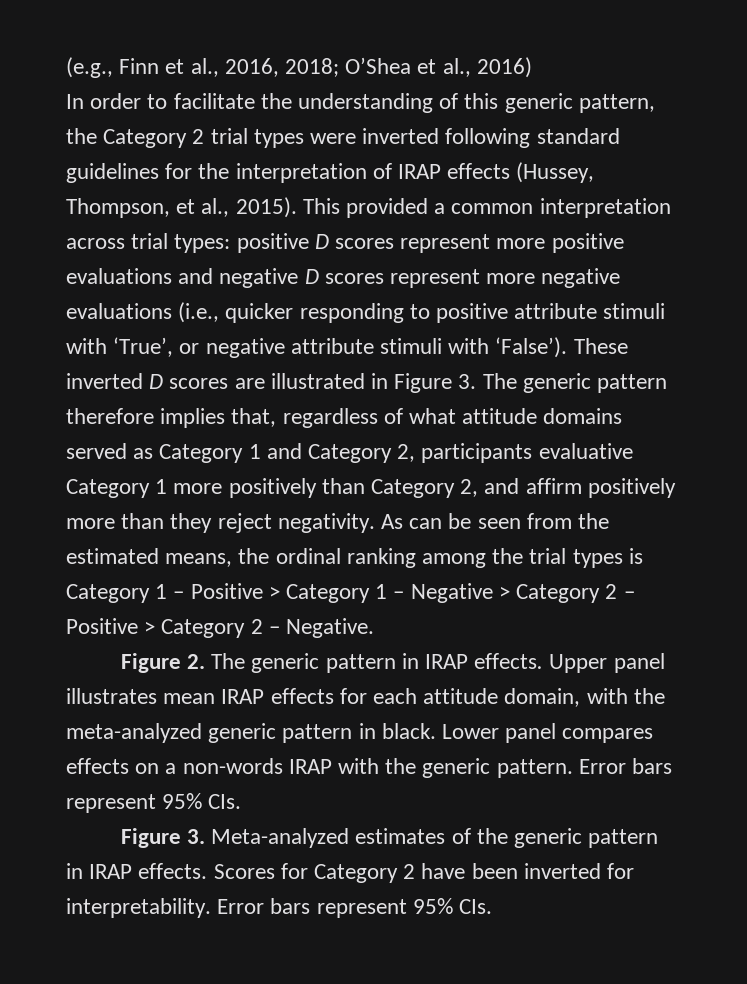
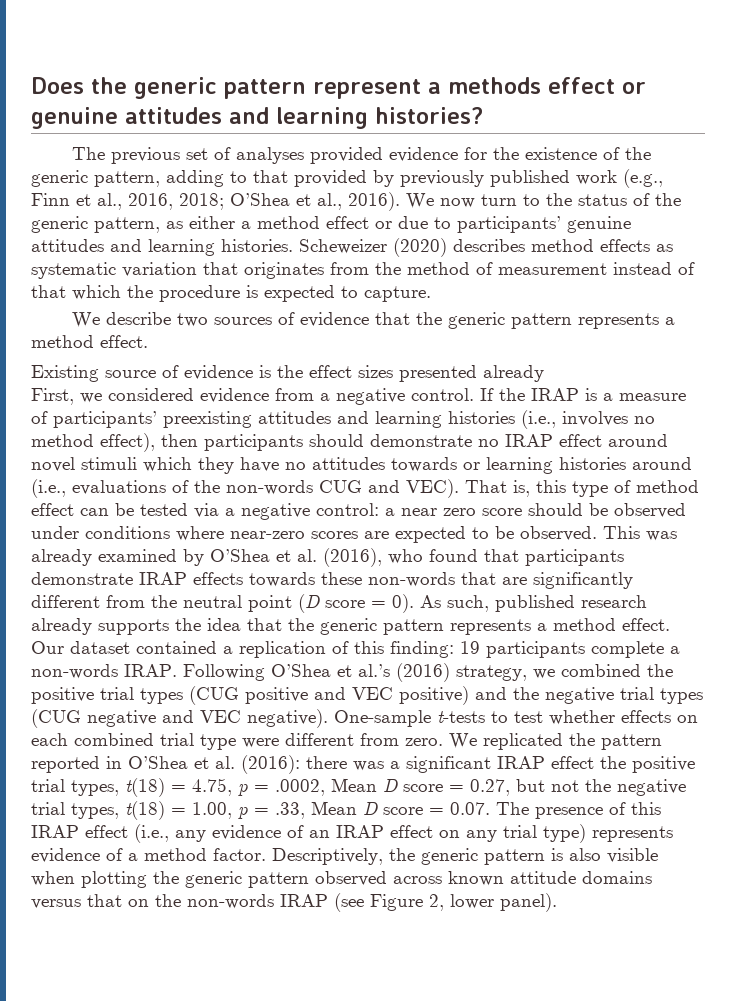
(66, 67) none -> [31,77,646,99] [31,107,483,129] [71,147,651,164] [31,170,617,187] Does the generic pattern represent a methods effect or genuine attitudes and learning histories? // The previous set of analyses provided evidence for the existence of the generic pattern, adding to that provided by previously published work
[476,57,532,78] [66,93,655,113] [66,128,620,148] [66,162,595,183] [66,197,671,218] [66,233,624,253] [66,268,621,288] [66,302,666,323] [66,337,628,358] [66,373,668,393] [66,408,623,428] [66,443,633,463] [66,478,676,498] [66,513,610,533] [66,548,643,568] [66,583,635,603] [66,618,375,638] [120,653,665,673] [66,688,665,707] [66,723,654,743] [66,758,673,778] [66,793,242,813] [120,828,659,848] [66,863,635,883] [66,898,493,918] 2016) // In order to facilitate the understanding of this generic pattern, the Category 2 trial types were inverted following standard guidelines for the interpretation of IRAP effects (Hussey, Thompson, et al., 2015). This provided a common interpretation across trial types: positive D scores represent more positive evaluations and negative D scores represent more negative evaluations (i.e., quicker responding to positive attribute stimuli with ‘True’, or negative attribute stimuli with ‘False’). These inverted D scores are illustrated in Figure 3. The generic pattern therefore implies that, regardless of what attitude domains served as Category 1 and Category 2, participants evaluative Category 1 more positively than Category 2, and affirm positively more than they reject negativity. As can be seen from the estimated means, the ordinal ranking among the trial types is Category 1 – Positive > Category 1 – Negative > Category 2 – Positive > Category 2 – Negative. // Figure 2. The generic pattern in IRAP effects. Upper panel illustrates mean IRAP effects for each attitude domain, with the meta-analyzed generic pattern in black. Lower panel compares effects on a non-words IRAP with the generic pattern. Error bars represent 95% CIs. // Figure 3. Meta-analyzed estimates of the generic pattern in IRAP effects. Scores for Category 2 have been inverted for interpretability. Error bars represent 95% CIs. -> [348,192,681,211] [31,216,631,233] [31,238,673,257] [31,262,695,279] [31,285,431,302] [71,312,675,329] [31,335,148,348] [31,365,544,382] [31,388,686,405] [31,410,655,429] [31,433,668,452] [31,457,692,474] [31,479,699,498] [31,503,686,520] [31,526,677,543] [31,548,624,567] [31,572,633,589] [31,594,647,613] [31,618,670,635] [31,641,680,658] [31,663,673,682] [31,686,703,705] [31,709,698,728] [31,733,662,750] [31,755,695,774] [31,778,686,797] [31,801,661,820] [31,824,673,843] [31,848,658,865] [31,871,652,888] [31,893,557,912] 2016). We now turn to the status of the generic pattern, as either a method effect or due to participants’ genuine attitudes and learning histories. Scheweizer (2020) describes method effects as systematic variation that originates from the method of measurement instead of that which the procedure is expected to capture. // We describe two sources of evidence that the generic pattern represents a method effect. // Existing source of evidence is the effect sizes presented already // First, we considered evidence from a negative control. If the IRAP is a measure of participants’ preexisting attitudes and learning histories (i.e., involves no method effect), then participants should demonstrate no IRAP effect around novel stimuli which they have no attitudes towards or learning histories around (i.e., evaluations of the non-words CUG and VEC). That is, this type of method effect can be tested via a negative control: a near zero score should be observed under conditions where near-zero scores are expected to be observed. This was already examined by O’Shea et al. (2016), who found that participants demonstrate IRAP effects towards these non-words that are significantly different from the neutral point (D score = 0). As such, published research already supports the idea that the generic pattern represents a method effect. Our dataset contained a replication of this finding: 19 participants complete a non-words IRAP. Following O’Shea et al.’s (2016) strategy, we combined the positive trial types (CUG positive and VEC positive) and the negative trial types (CUG negative and VEC negative). One-sample t-tests to test whether effects on each combined trial type were different from zero. We replicated the pattern reported in O’Shea et al. (2016): there was a significant IRAP effect the positive trial types, t(18) = 4.75, p = .0002, Mean D score = 0.27, but not the negative trial types, t(18) = 1.00, p = .33, Mean D score = 0.07. The presence of this IRAP effect (i.e., any evidence of an IRAP effect on any trial type) represents evidence of a method factor. Descriptively, the generic pattern is also visible when plotting the generic pattern observed across known attitude domains versus that on the non-words IRAP (see Figure 2, lower panel).

